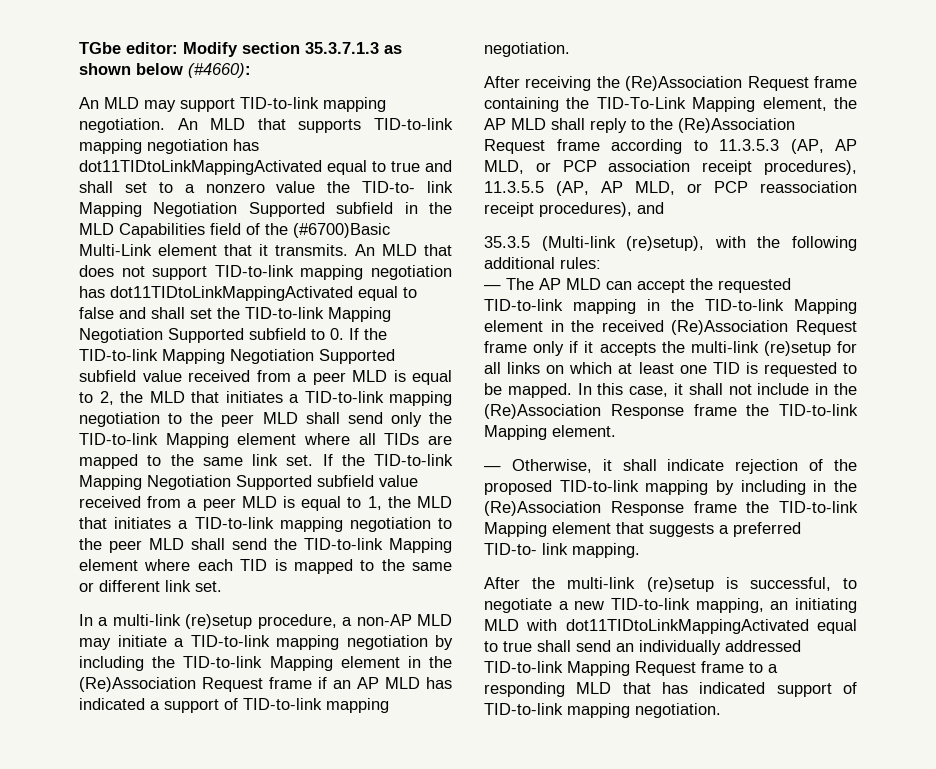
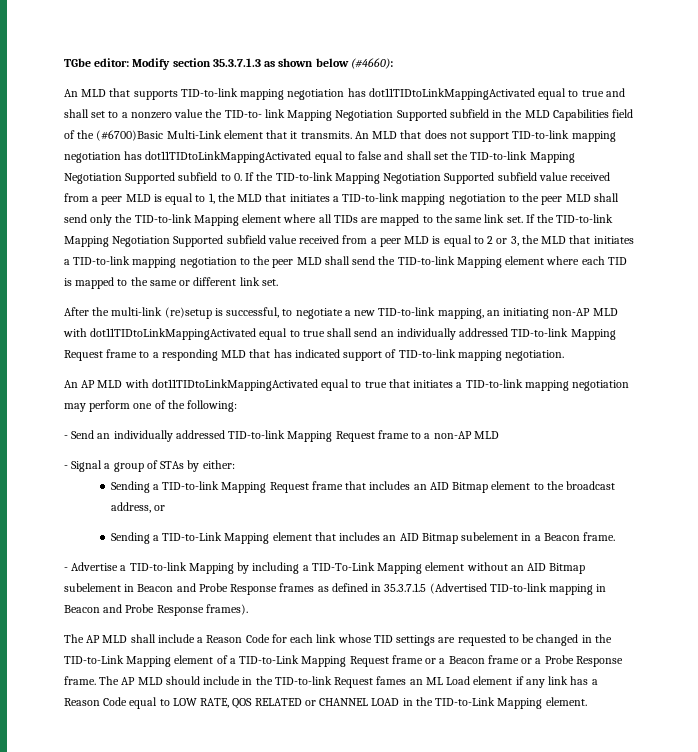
[144,97,386,112] [79,118,246,133] may support TID-to-link mapping negotiation. An MLD -> (107, 93) none
[99,391,114,405] 2, -> [208,193,215,204] 1,
[367,496,382,510] 1, -> [487,236,519,246] 2 or 3,
[79,614,452,629] [79,635,453,650] [79,656,453,671] [79,677,452,692] [79,698,389,713] [484,42,570,57] [484,76,857,91] [484,97,857,112] [484,118,795,133] [484,139,857,154] [484,160,857,175] [484,181,857,196] [484,202,664,217] [484,236,857,251] [484,257,601,269] [484,278,791,293] [484,299,857,314] [484,320,857,335] [484,341,857,356] [484,362,857,377] [484,383,857,398] [484,404,858,419] [484,425,616,440] [484,459,857,474] [484,480,857,495] [484,501,858,516] [484,522,801,537] [484,543,640,558] // In a multi-link (re)setup procedure, a non-AP MLD may initiate a TID-to-link mapping negotiation by including the TID-to-link Mapping element in the (Re)Association Request frame if an AP MLD has indicated a support of TID-to-link mapping negotiation. // After receiving the (Re)Association Request frame containing the TID-To-Link Mapping element, the AP MLD shall reply to the (Re)Association Request frame according to 11.3.5.3 (AP, AP MLD, or PCP association receipt procedures), 11.3.5.5 (AP, AP MLD, or PCP reassociation receipt procedures), and // 35.3.5 (Multi-link (re)setup), with the following additional rules: // — The AP MLD can accept the requested TID-to-link mapping in the TID-to-link Mapping element in the received (Re)Association Request frame only if it accepts the multi-link (re)setup for all links on which at least one TID is requested to be mapped. In this case, it shall not include in the (Re)Association Response frame the TID-to-link Mapping element. // — Otherwise, it shall indicate rejection of the proposed TID-to-link mapping by including in the (Re)Association Response frame the TID-to-link Mapping element that suggests a preferred TID-to- link mapping. -> (278, 282) none
(857, 605) none -> [552,308,591,316] non-AP
(721, 710) none -> [64,379,630,391] [64,400,238,412] [64,430,499,442] [64,460,235,472] [110,481,616,493] [110,502,165,513] [110,532,616,544] [64,562,586,574] [64,583,607,595] [64,604,248,616] [64,634,612,646] [64,655,623,667] [64,676,598,688] [64,697,587,709] // An AP MLD with dot11TIDtoLinkMappingActivated equal to true that initiates a TID-to-link mapping negotiation may perform one of the following: // - Send an individually addressed TID-to-link Mapping Request frame to a non-AP MLD // - Signal a group of STAs by either: // Sending a TID-to-link Mapping Request frame that includes an AID Bitmap element to the broadcast address, or // Sending a TID-to-Link Mapping element that includes an AID Bitmap subelement in a Beacon frame. // - Advertise a TID-to-link Mapping by including a TID-To-Link Mapping element without an AID Bitmap subelement in Beacon and Probe Response frames as defined in 35.3.7.1.5 (Advertised TID-to-link mapping in Beacon and Probe Response frames). // The AP MLD shall include a Reason Code for each link whose TID settings are requested to be changed in the TID-to-Link Mapping element of a TID-to-Link Mapping Request frame or a Beacon frame or a Probe Response frame. The AP MLD should include in the TID-to-link Request fames an ML Load element if any link has a Reason Code equal to LOW RATE, QOS RELATED or CHANNEL LOAD in the TID-to-Link Mapping element.

